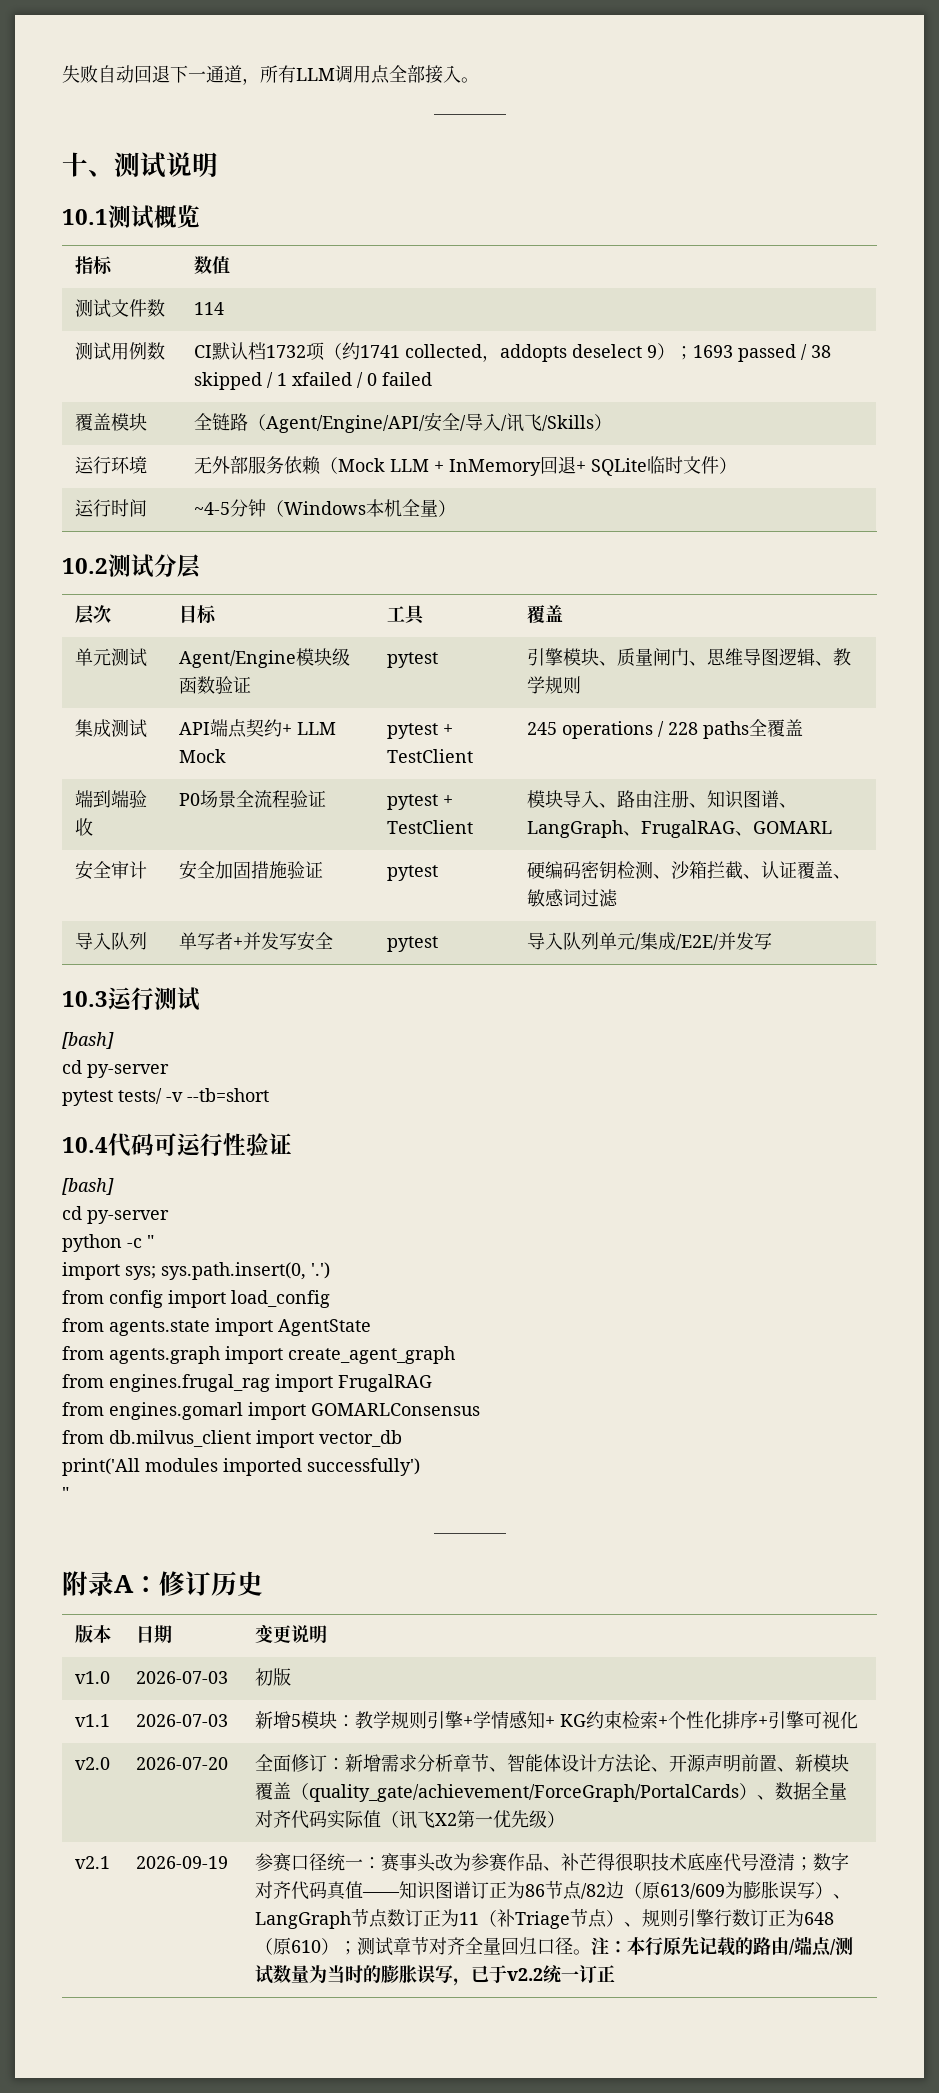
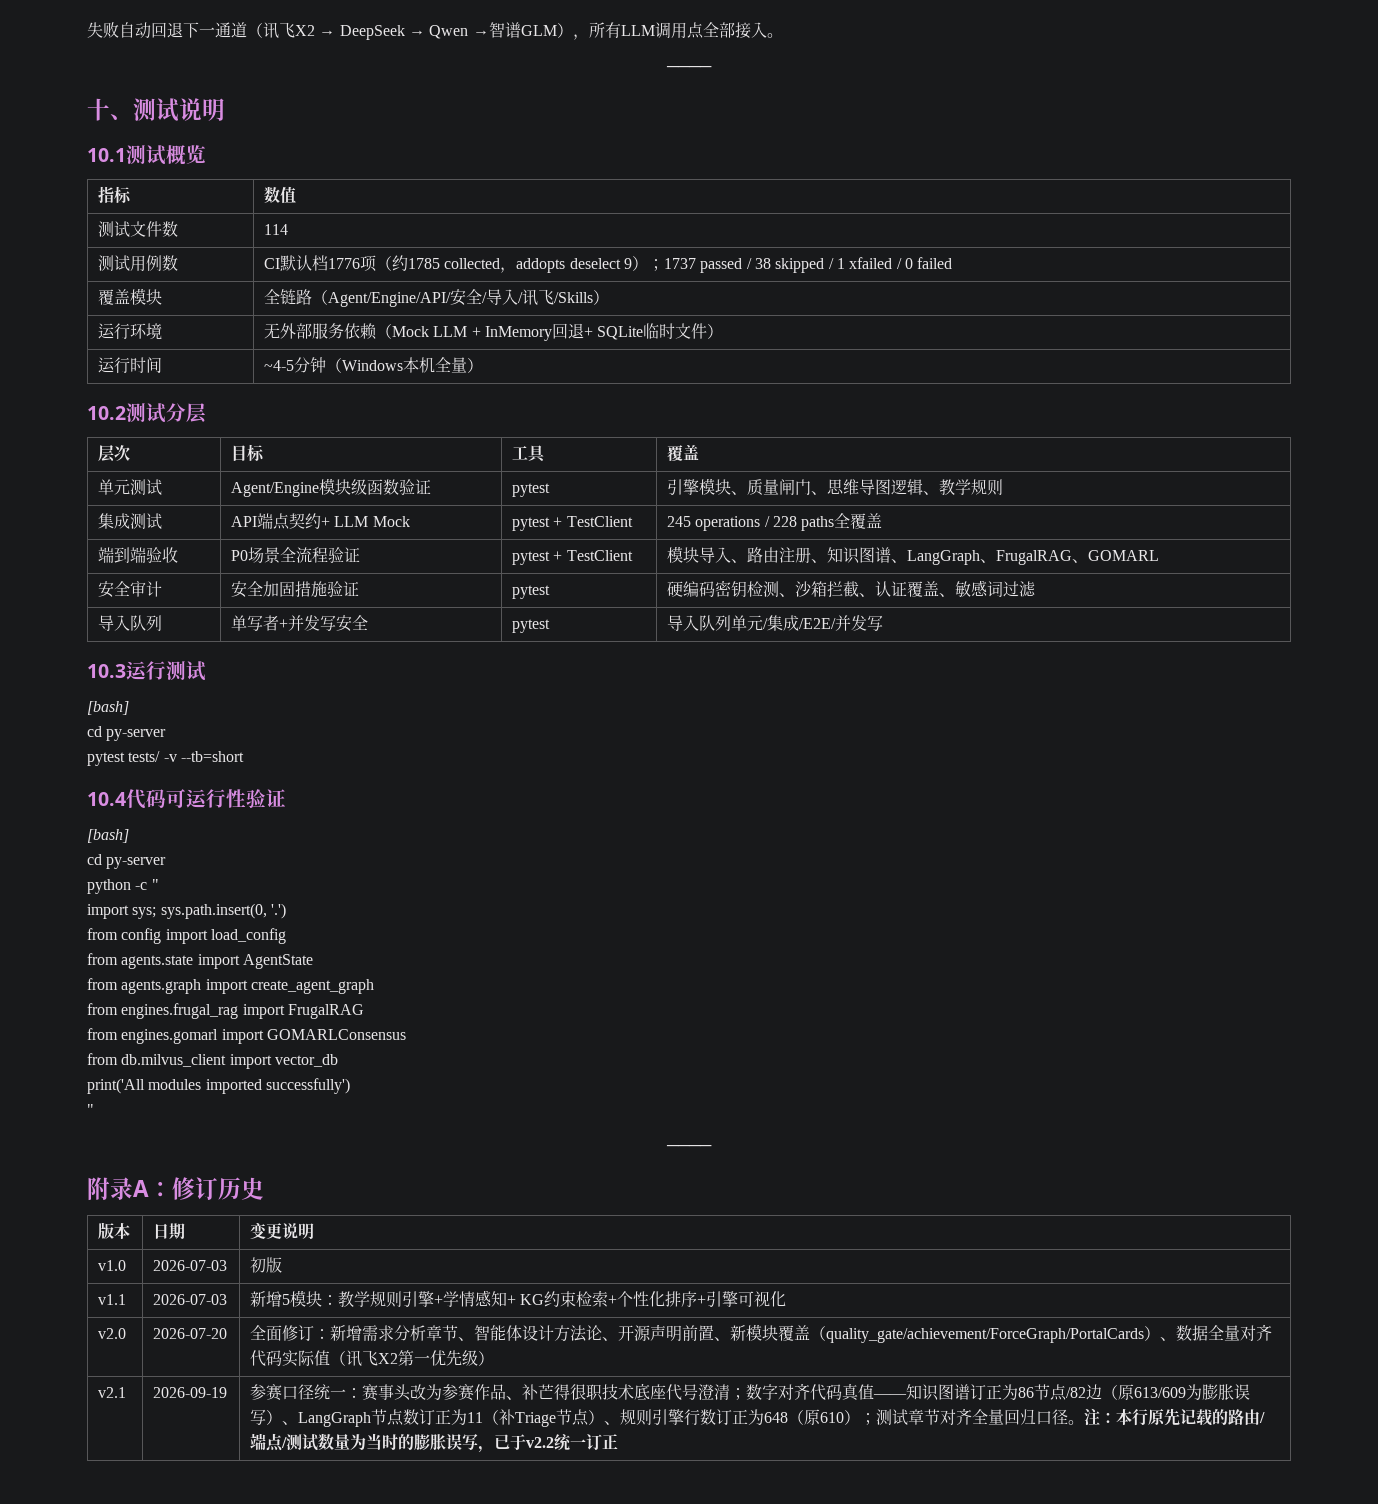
(242, 74) none -> [247,22,573,40] （讯飞X2 → DeepSeek → Qwen →智谱GLM）
[265,342,400,361] 1732项（约1741 -> [328,255,441,272] 1776项（约1785
[692,345,733,358] 1693 -> [663,258,696,269] 1737

